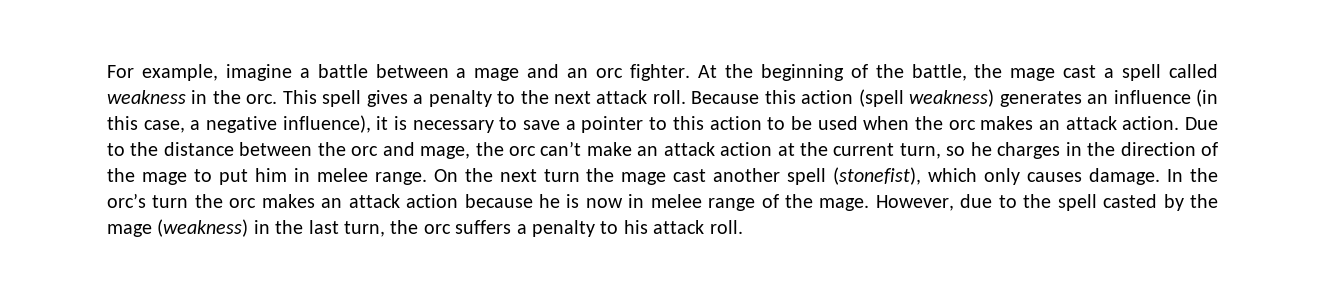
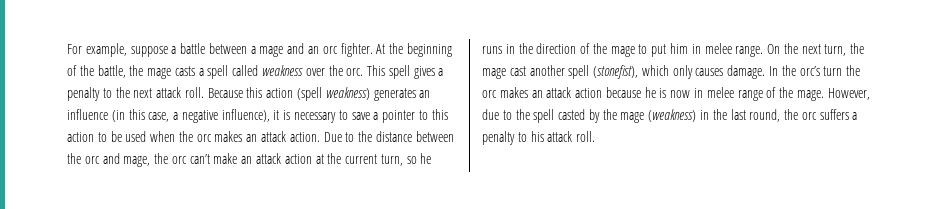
[225,64,292,81] imagine -> [130,46,168,57] suppose
[1063,65,1097,78] cast -> [174,66,195,76] casts
[191,90,208,104] in -> [305,68,325,76] over
[997,142,1061,159] charges -> [482,46,502,54] runs
[543,169,580,182] turn -> [824,44,847,56] turn,
[344,221,385,237] turn, -> [749,109,781,122] round,

